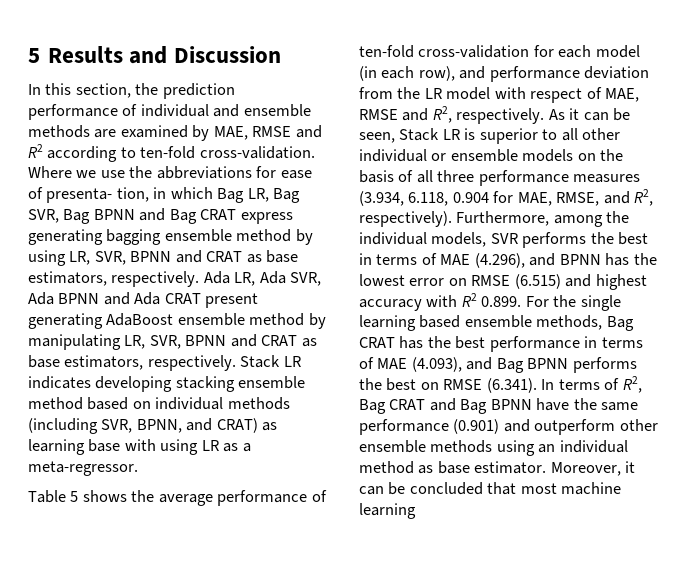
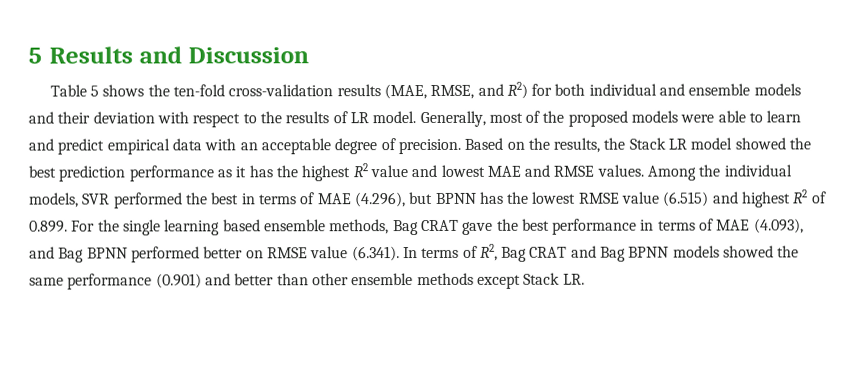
[28,83,235,99] [28,104,311,120] [28,125,322,141] [28,144,315,162] [28,166,312,179] [28,187,301,203] [28,208,293,224] [28,229,313,245] [28,250,299,266] [28,271,322,287] [28,292,259,308] [28,313,326,329] [28,334,317,350] [28,355,301,371] [28,376,306,392] [28,397,290,410] [28,418,278,434] [28,439,251,455] [28,461,138,476] [28,490,327,506] [359,45,640,58] [359,66,650,82] [359,87,640,103] [359,106,631,124] [359,128,621,144] [359,149,624,162] [359,170,641,186] [359,189,654,206] [359,211,603,227] In this section, the prediction performance of individual and ensemble methods are examined by MAE, RMSE and R2 according to ten-fold cross-validation. Where we use the abbreviations for ease of presenta- tion, in which Bag LR, Bag SVR, Bag BPNN and Bag CRAT express generating bagging ensemble method by using LR, SVR, BPNN and CRAT as base estimators, respectively. Ada LR, Ada SVR, Ada BPNN and Ada CRAT present generating AdaBoost ensemble method by manipulating LR, SVR, BPNN and CRAT as base estimators, respectively. Stack LR indicates developing stacking ensemble method based on individual methods (including SVR, BPNN, and CRAT) as learning base with using LR as a meta-regressor. // Table 5 shows the average performance of ten-fold cross-validation for each model (in each row), and performance deviation from the LR model with respect of MAE, RMSE and R2, respectively. As it can be seen, Stack LR is superior to all other individual or ensemble models on the basis of all three performance measures (3.934, 6.118, 0.904 for MAE, RMSE, and R2, respectively). Furthermore, among -> [49,81,801,100] [28,110,802,128] [28,137,812,155] [28,163,697,182] Table 5 shows the ten-fold cross-validation results (MAE, RMSE, and R2) for both individual and ensemble models and their deviation with respect to the results of LR model. Generally, most of the proposed models were able to learn and predict empirical data with an acceptable degree of precision. Based on the results, the Stack LR model showed the best prediction performance as it has the highest R2 value and lowest MAE and RMSE values. Among
[522,232,587,248] performs -> [113,192,183,209] performed
[529,253,556,266] and -> [409,191,434,205] but
[409,274,647,290] [359,293,477,311] error on RMSE (6.515) and highest accuracy with R2 -> [578,189,827,208] RMSE value (6.515) and highest R2 of
[399,336,424,349] has -> [462,221,494,235] gave
[572,357,637,373] [359,378,483,391] performs the best on RMSE -> [130,246,349,263] performed better on RMSE value
[536,398,570,411] have -> [672,245,775,258] models showed
[534,419,616,435] outperform -> [234,273,309,286] better than
[496,440,628,456] [359,461,636,476] [359,482,622,495] [359,503,416,519] using an individual method as base estimator. Moreover, it can be concluded that most machine learning -> [476,272,585,289] except Stack LR.

